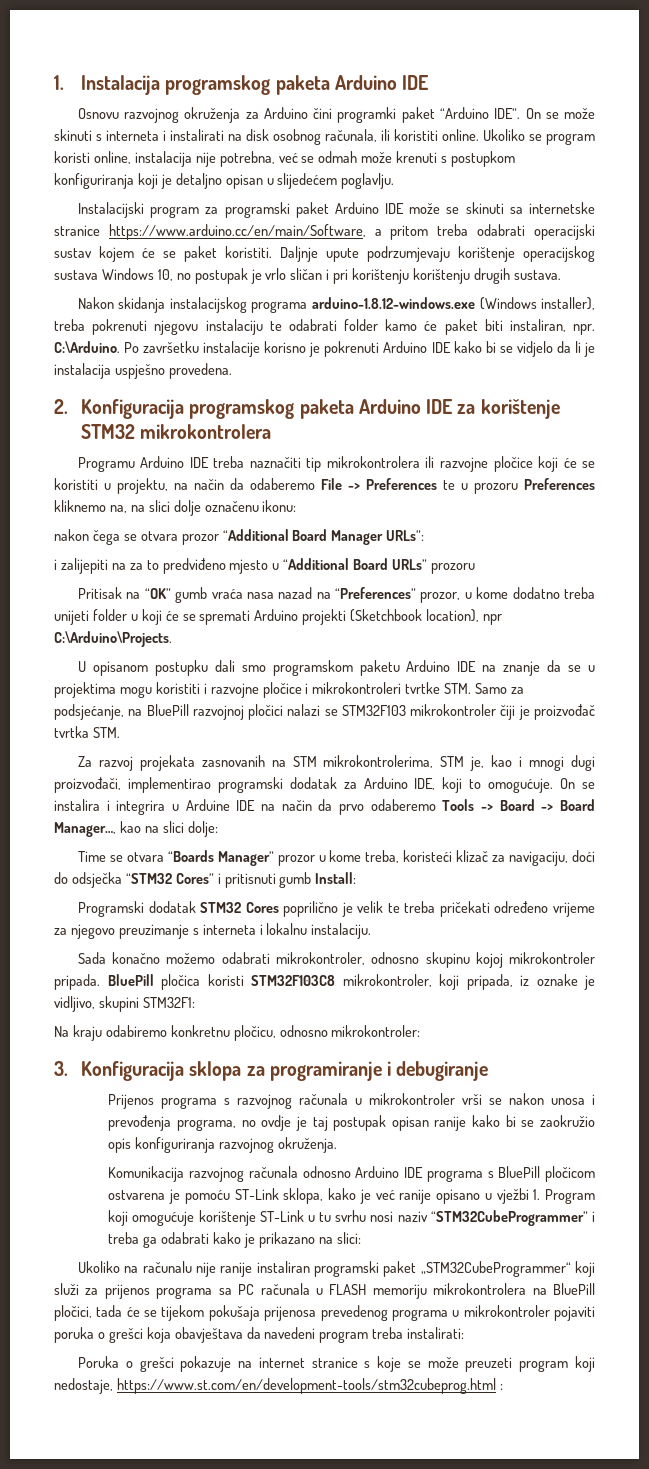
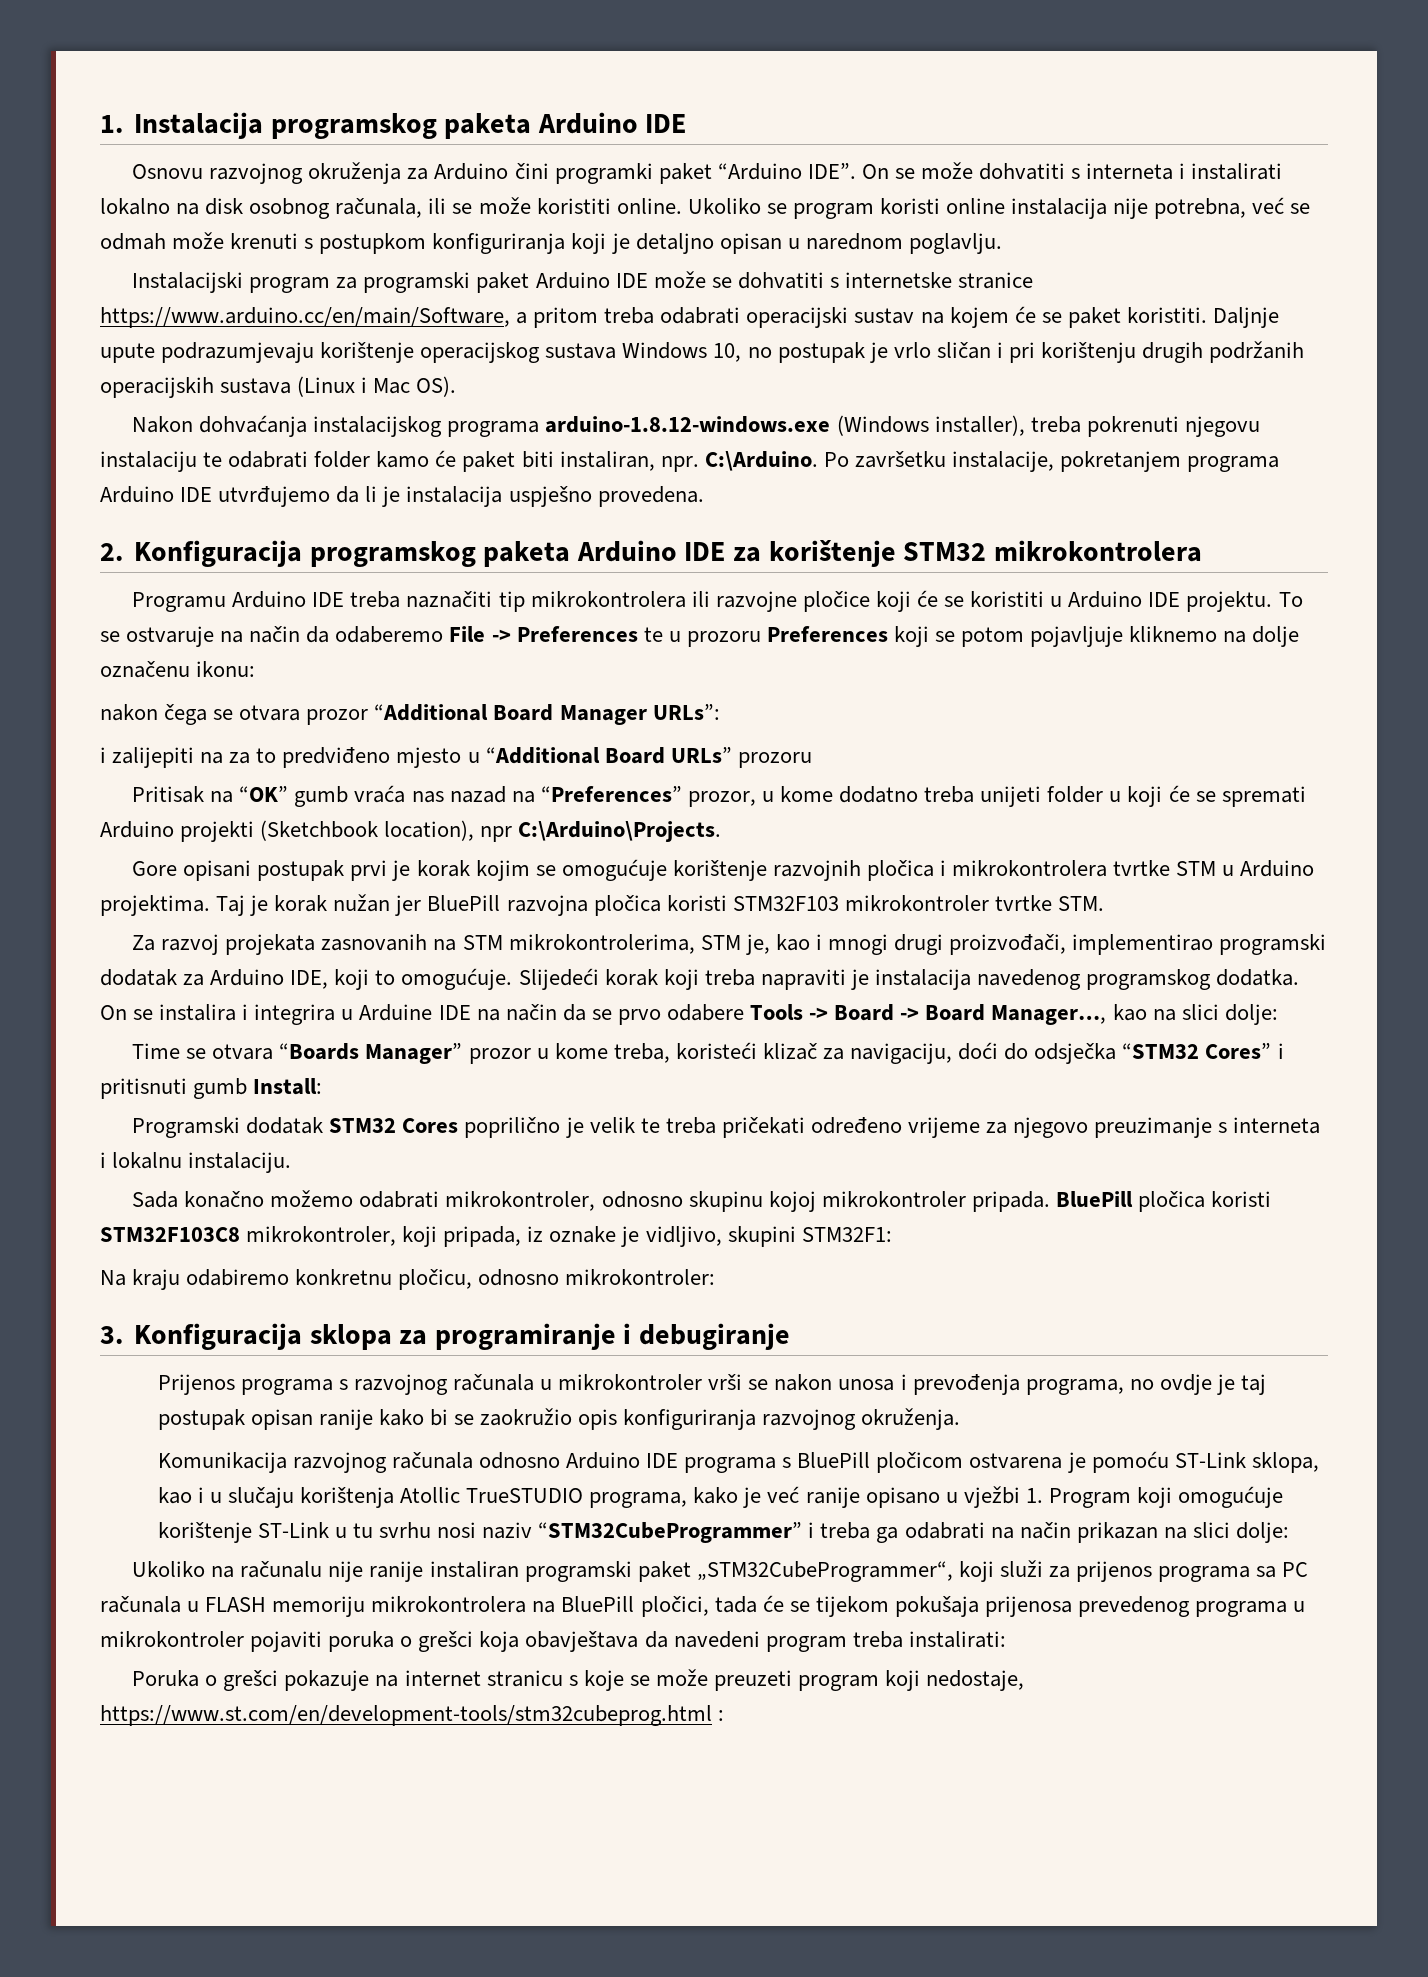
[54,129,92,141] skinuti -> [979,163,1066,180] dohvatiti
(224, 135) none -> [100,198,170,215] lokalno
(390, 135) none -> [452,197,531,214] se može
[93,151,131,164] online, -> [946,198,1006,214] online
[277,173,338,189] slijedećem -> [805,233,903,250] narednom
[465,202,523,214] skinuti sa -> [737,272,839,289] dohvatiti s
(92, 253) none -> [920,312,944,324] na
[367,246,450,262] podrzumjevaju -> [161,342,315,363] podrazumjevaju
[413,268,561,284] korištenju drugih sustava. -> [1142,341,1305,363] [100,376,457,398] drugih podržanih operacijskih sustava (Linux i Mac OS).
[118,297,166,313] skidanja -> [199,415,308,437] dohvaćanja
[203,341,553,357] instalacije korisno je pokrenuti Arduino IDE kako bi se vidjelo -> [951,451,1280,472] [100,486,331,507] instalacije, pokretanjem programa Arduino IDE utvrđujemo
[117,478,168,494] projektu, -> [1068,591,1303,612] [100,626,215,647] Arduino IDE projektu. To se ostvaruje
[54,500,170,513] kliknemo na, na slici -> [893,626,1247,647] koji se potom pojavljuje kliknemo na
[246,592,274,599] nasa -> [411,791,444,803] nas
[77,660,596,676] [54,682,525,698] [54,704,595,720] [54,726,89,738] U opisanom postupku dali smo programskom paketu Arduino IDE na znanje da se u projektima mogu koristiti i razvojne pločice i mikrokontroleri tvrtke STM. Samo za podsjećanje, na BluePill razvojnoj pločici nalazi se STM32F103 mikrokontroler čiji je proizvođač tvrtka -> [132,859,1315,881] [100,894,1052,916] Gore opisani postupak prvi je korak kojim se omogućuje korištenje razvojnih pločica i mikrokontrolera tvrtke STM u Arduino projektima. Taj je korak nužan jer BluePill razvojna pločica koristi STM32F103 mikrokontroler tvrtke
[571,755,595,771] dugi -> [894,934,944,955] drugi
(554, 785) none -> [518,968,1300,990] Slijedeći korak koji treba napraviti je instalacija navedenog programskog dodatka.
[339,799,436,815] prvo odaberemo -> [591,1004,744,1025] se prvo odabere
(324, 1196) none -> [157,1487,688,1508] kao i u slučaju korištenja Atollic TrueSTUDIO programa,
[213,1232,361,1248] kako je prikazano na slici: -> [990,1522,1289,1543] na način prikazan na slici dolje:
[420,1261,571,1277] „STM32CubeProgrammer“ -> [696,1561,953,1582] „STM32CubeProgrammer“,
[311,1357,358,1368] stranice -> [486,1670,563,1687] stranicu

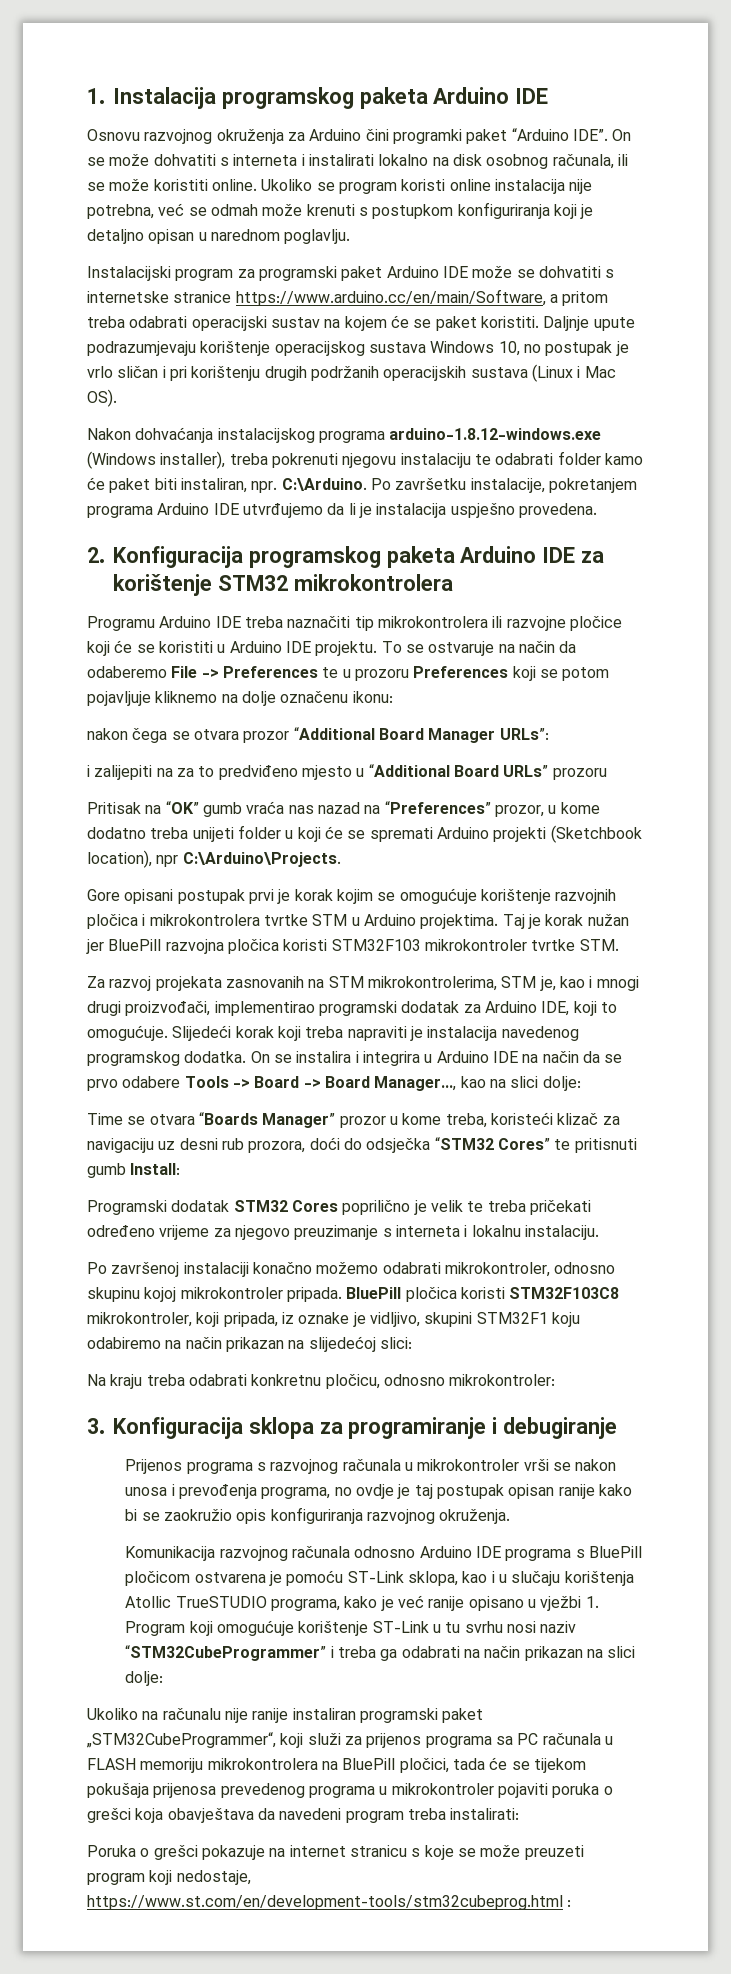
[359,1004,433,1021] Arduine -> [436,1051,489,1063] Arduino
[850,1043,953,1064] navigaciju, -> [87,1138,306,1153] navigaciju uz desni rub prozora,
[1277,1043,1284,1059] i -> [554,1139,571,1150] te
[132,1191,179,1208] Sada -> [87,1262,249,1277] Po završenoj instalaciji
[801,1227,892,1242] STM32F1: -> [476,1312,580,1327] [87,1336,412,1352] STM32F1 koju odabiremo na način prikazan na slijedećoj slici:
[186,1269,290,1286] odabiremo -> [146,1374,247,1386] treba odabrati

